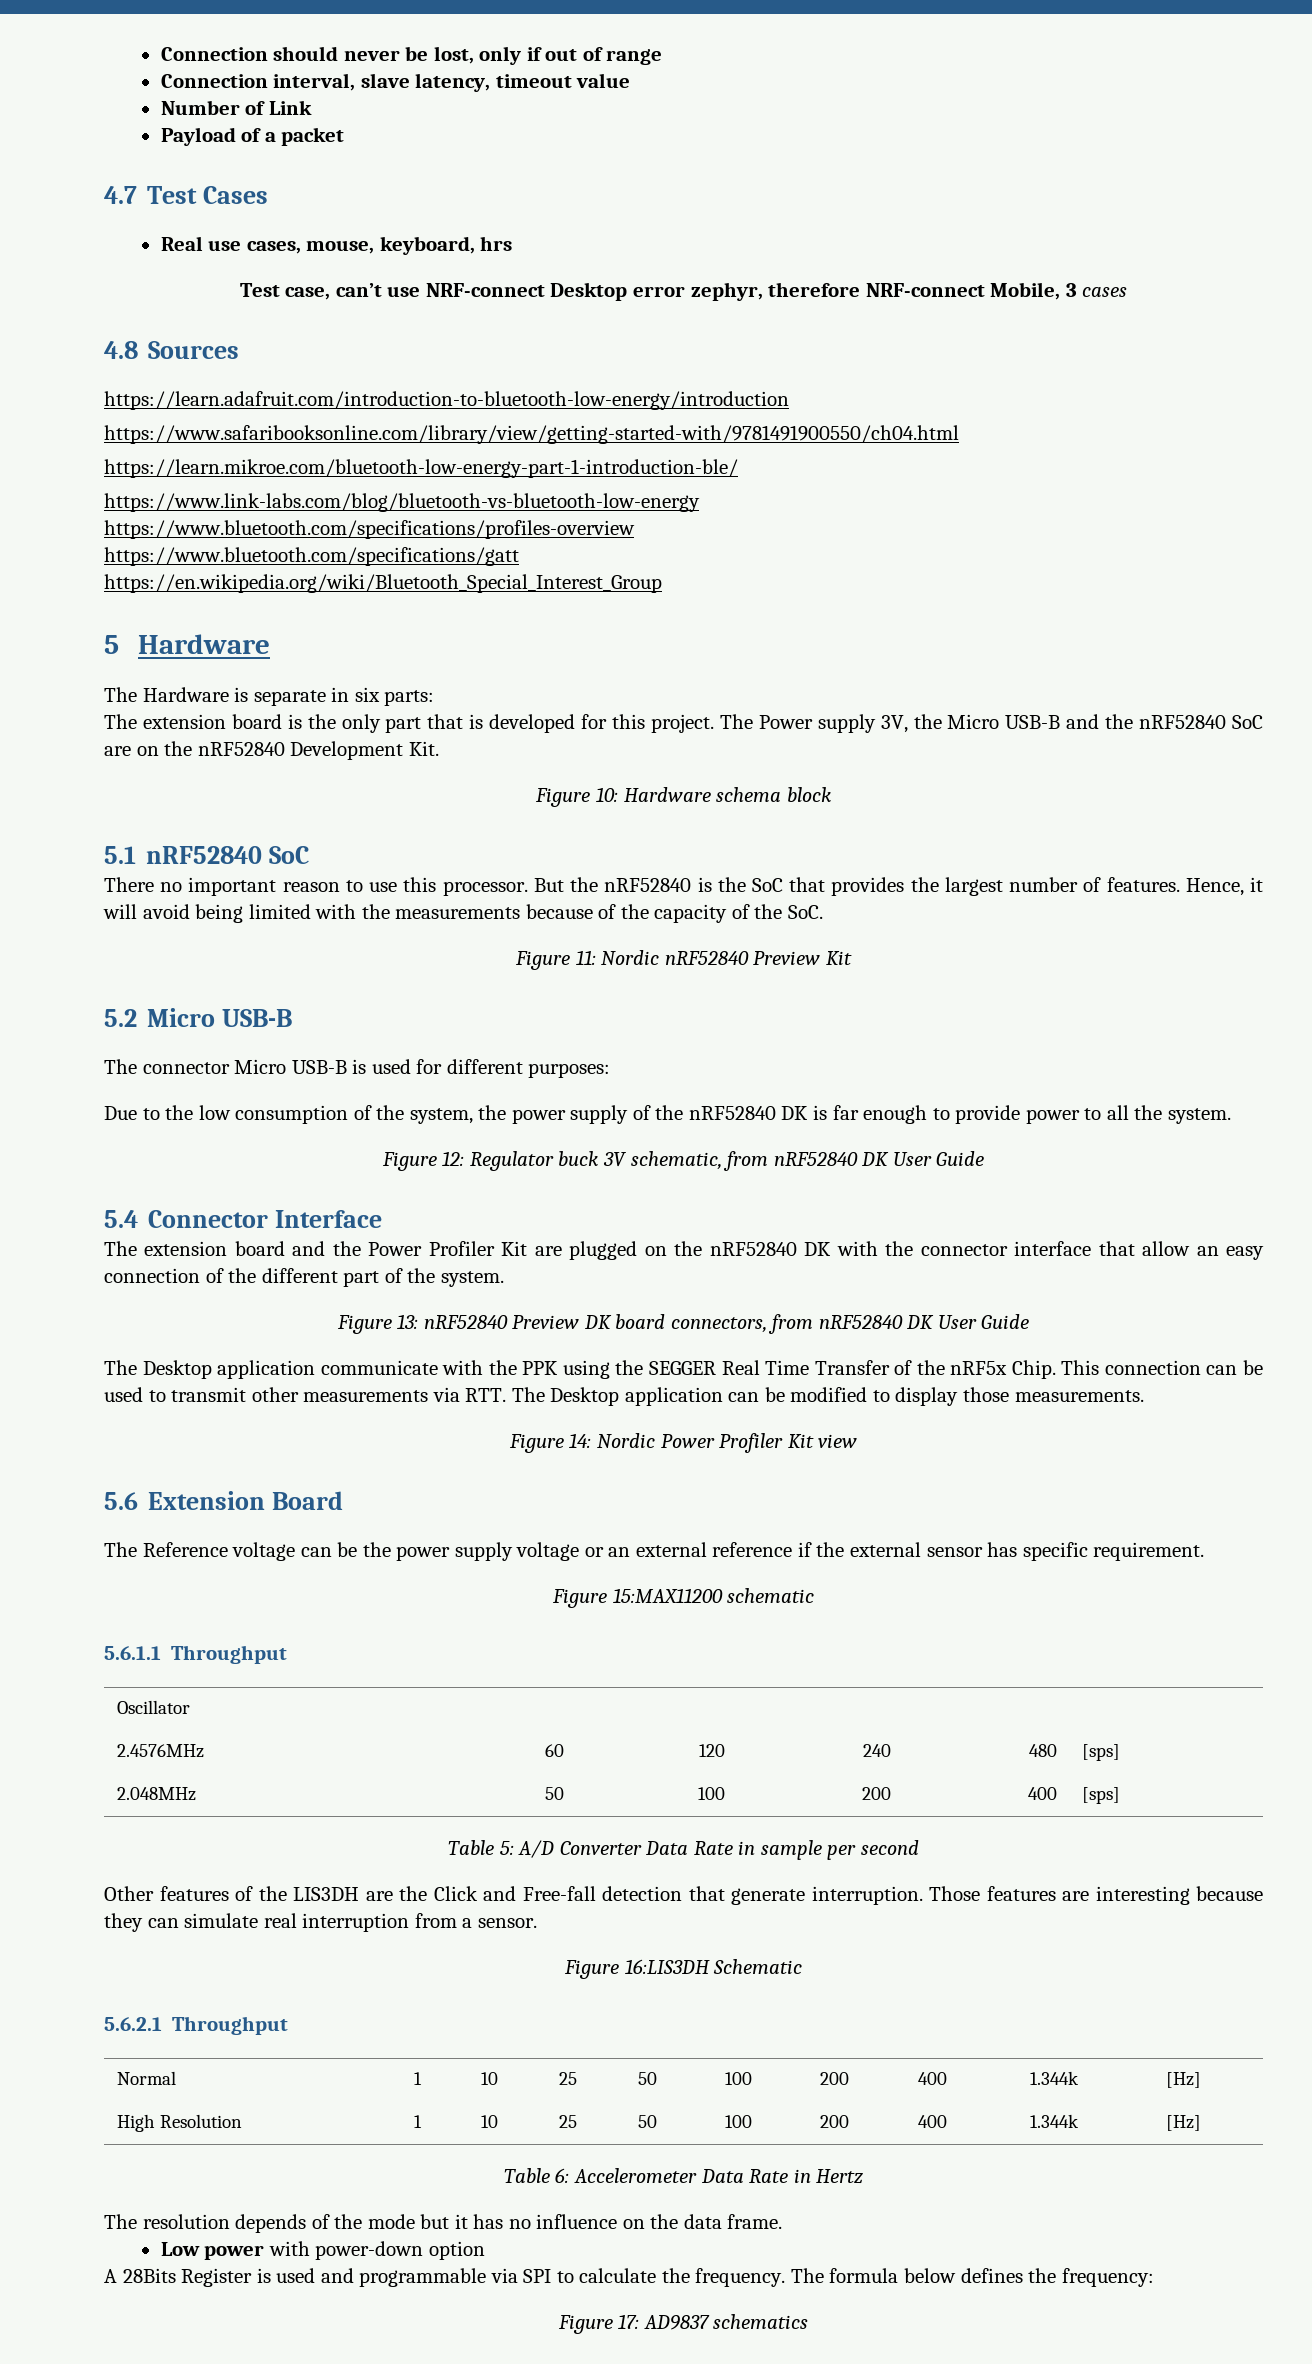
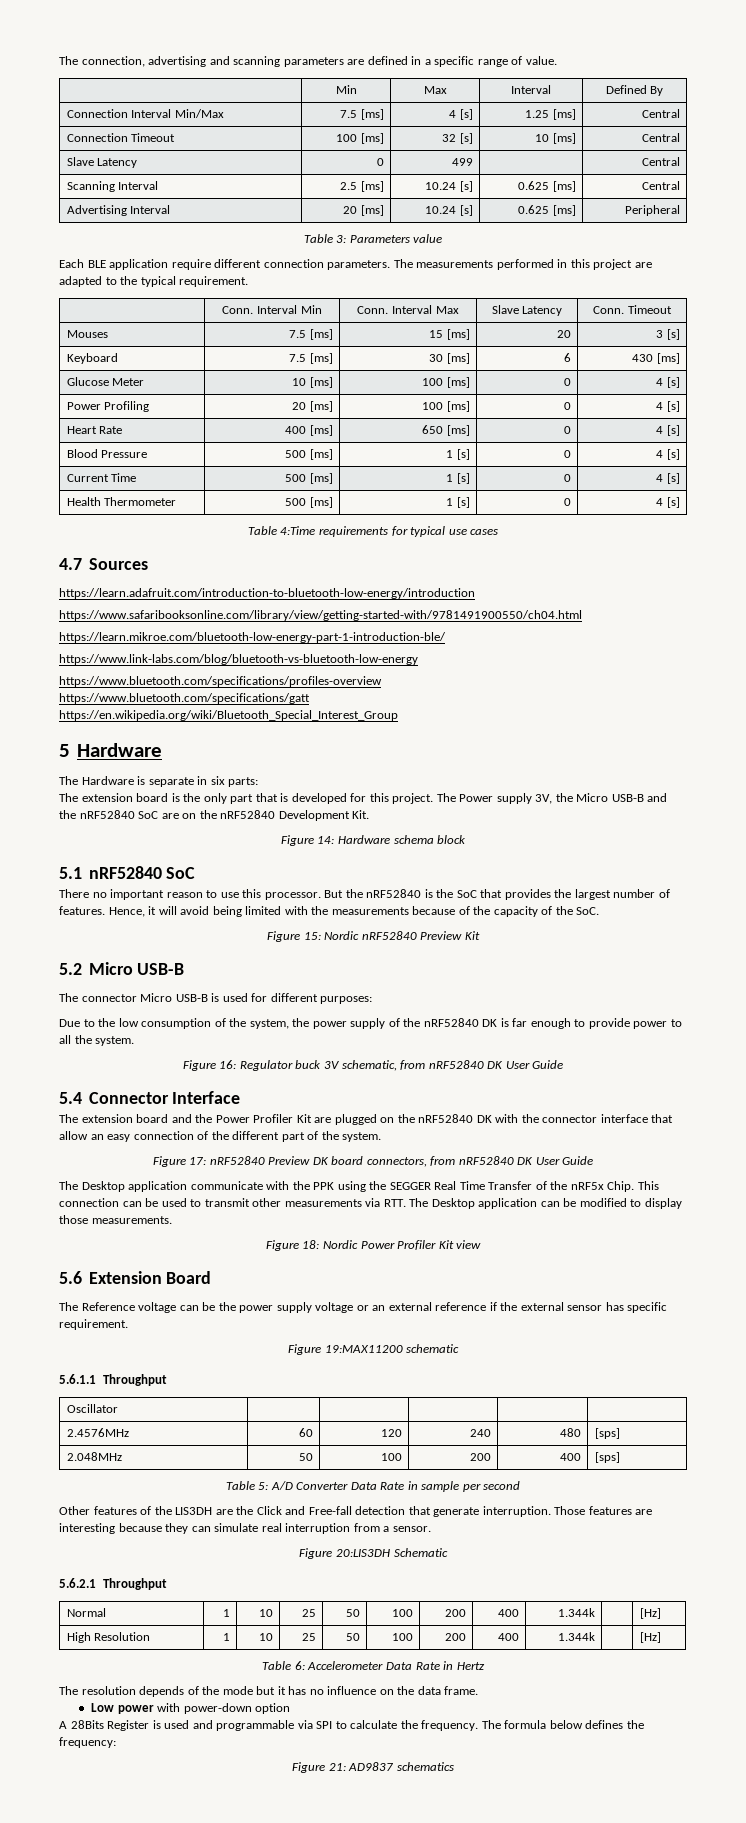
[160,46,663,65] [160,73,631,92] [160,100,312,115] [160,127,345,146] [104,186,269,204] [160,236,513,255] [239,282,1077,301] Connection should never be lost, only if out of range // Connection interval, slave latency, timeout value // Number of Link // Payload of a packet // 4.7 Test Cases // Real use cases, mouse, keyboard, hrs // Test case, can’t use NRF-connect Desktop error zephyr, therefore NRF-connect Mobile, 3 -> [59,56,557,67] [335,85,357,94] [423,86,447,94] [511,85,551,94] [605,85,664,96] [66,109,224,118] [339,109,384,120] [448,109,473,120] [524,109,576,120] [641,109,680,118] [66,133,176,142] [335,133,384,144] [441,133,473,144] [534,133,576,144] [641,133,680,142] [66,157,138,168] [376,158,384,166] [451,158,473,166] [641,157,680,166] [66,181,159,192] [339,181,384,192] [424,181,473,192] [517,181,576,192] [641,181,680,190] [66,205,171,216] [342,205,384,216] [424,205,473,216] [517,205,576,216] [624,205,680,216] [303,234,443,243] [59,259,652,270] [59,276,249,287] [222,305,322,314] [357,305,459,314] [491,305,563,316] [593,305,672,314] [66,330,108,338] [288,329,333,340] [428,329,470,340] [556,330,571,338] [655,329,680,340] [66,353,118,364] [288,353,333,364] [428,353,470,364] [563,353,571,362] [631,353,680,364] [66,377,145,386] [291,377,333,388] [421,377,470,388] [563,378,571,386] [655,377,680,388] [66,401,150,412] [291,401,333,412] [421,401,470,412] [563,402,571,410] [655,401,680,412] [66,426,123,434] [284,425,333,436] [421,425,470,436] [563,426,571,434] [655,425,680,436] [66,449,148,458] [284,449,333,460] [445,449,470,460] [563,450,571,458] [655,449,680,460] [66,473,137,482] [284,473,333,484] [445,473,470,484] [563,474,571,482] [655,473,680,484] [66,497,177,506] [284,497,333,508] [445,497,470,508] [563,498,571,506] [655,497,680,508] [247,526,467,537] The connection, advertising and scanning parameters are defined in a specific range of value. // | Min | Max | Interval | Defined By // Connection Interval Min/Max | 7.5 [ms] | 4 [s] | 1.25 [ms] | Central // Connection Timeout | 100 [ms] | 32 [s] | 10 [ms] | Central // Slave Latency | 0 | 499 | | Central // Scanning Interval | 2.5 [ms] | 10.24 [s] | 0.625 [ms] | Central // Advertising Interval | 20 [ms] | 10.24 [s] | 0.625 [ms] | Peripheral // Table 3: Parameters value // Each BLE application require different connection parameters. The measurements performed in this project are adapted to the typical requirement. // | Conn. Interval Min | Conn. Interval Max | Slave Latency | Conn. Timeout // Mouses | 7.5 [ms] | 15 [ms] | 20 | 3 [s] // Keyboard | 7.5 [ms] | 30 [ms] | 6 | 430 [ms] // Glucose Meter | 10 [ms] | 100 [ms] | 0 | 4 [s] // Power Profiling | 20 [ms] | 100 [ms] | 0 | 4 [s] // Heart Rate | 400 [ms] | 650 [ms] | 0 | 4 [s] // Blood Pressure | 500 [ms] | 1 [s] | 0 | 4 [s] // Current Time | 500 [ms] | 1 [s] | 0 | 4 [s] // Health Thermometer | 500 [ms] | 1 [s] | 0 | 4 [s] // Table 4:Time requirements for typical use
[104,341,138,359] 4.8 -> [59,558,82,570] 4.7
[595,787,618,802] 10: -> [317,836,335,844] 14:
[575,950,596,965] 11: -> [303,932,321,940] 15:
[442,1151,465,1166] 12: -> [219,1060,237,1069] 16:
[397,1314,419,1329] 13: -> [189,1157,207,1165] 17:
[569,1433,592,1448] 14: -> [302,1240,320,1249] 18:
[612,1588,723,1603] 15:MAX11200 -> [324,1345,403,1353] 19:MAX11200
[624,1959,710,1974] 16:LIS3DH -> [336,1549,390,1557] 20:LIS3DH
[618,2314,640,2329] 17: -> [328,1763,346,1771] 21:

